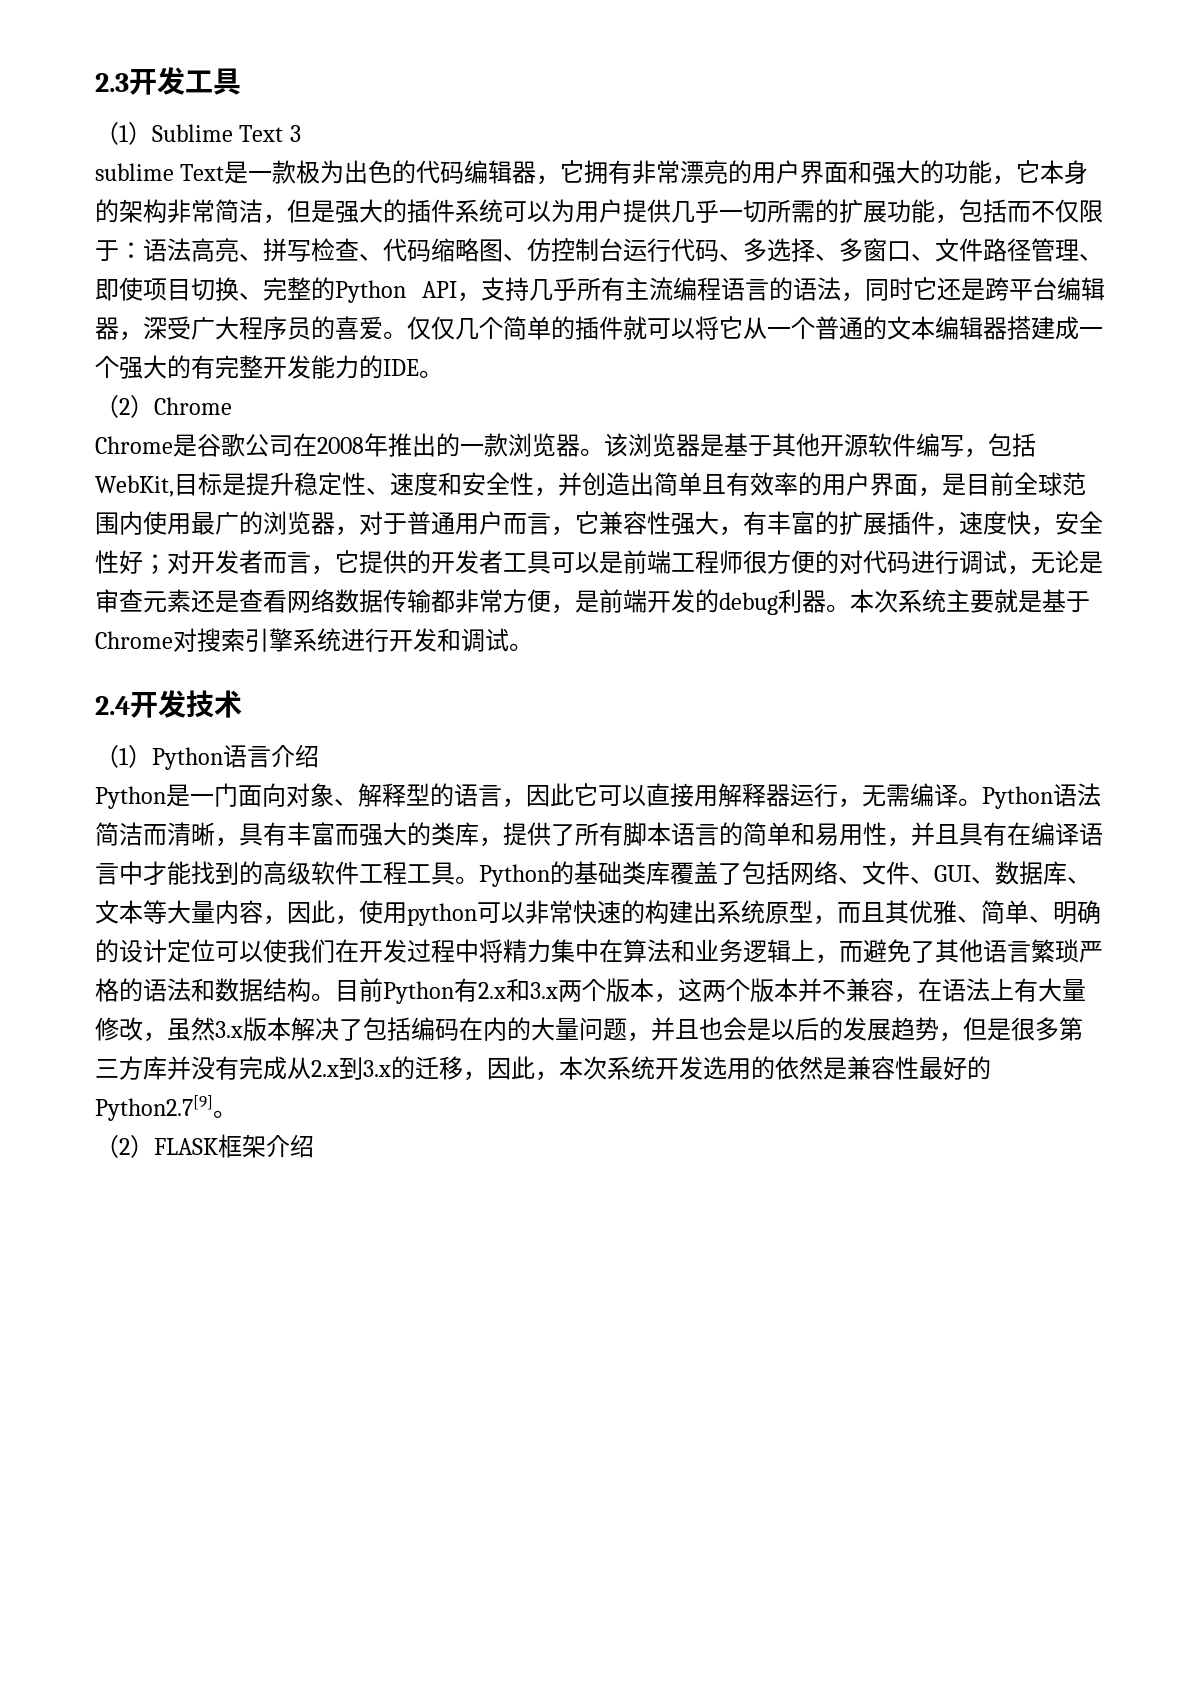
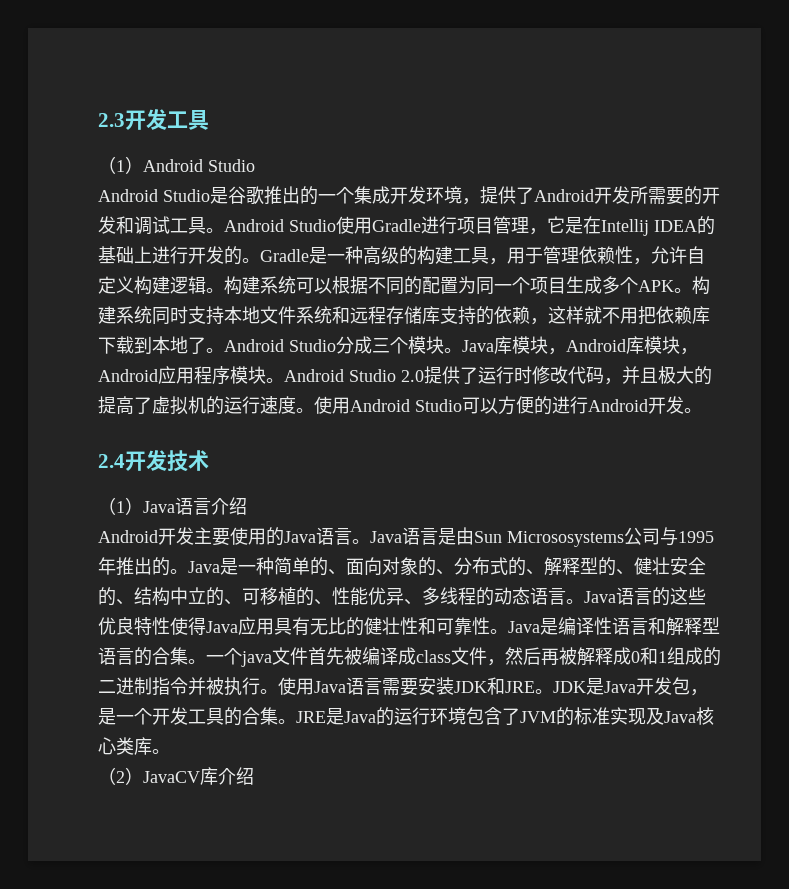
[152,124,301,142] [95,160,1089,185] [95,199,1103,224] [95,238,1103,262] [95,277,1105,303] [95,316,1103,341] [95,355,443,379] [95,395,232,418] [95,433,1036,458] [95,472,1086,497] [95,511,1103,536] [95,550,1103,575] [95,589,1090,615] [95,628,509,652] Sublime Text 3 // sublime Text是一款极为出色的代码编辑器，它拥有非常漂亮的用户界面和强大的功能，它本身的架构非常简洁，但是强大的插件系统可以为用户提供几乎一切所需的扩展功能，包括而不仅限于：语法高亮、拼写检查、代码缩略图、仿控制台运行代码、多选择、多窗口、文件路径管理、即使项目切换、完整的Python API，支持几乎所有主流编程语言的语法，同时它还是跨平台编辑器，深受广大程序员的喜爱。仅仅几个简单的插件就可以将它从一个普通的文本编辑器搭建成一个强大的有完整开发能力的IDE。 // （2）Chrome // Chrome是谷歌公司在2008年推出的一款浏览器。该浏览器是基于其他开源软件编写，包括WebKit,目标是提升稳定性、速度和安全性，并创造出简单且有效率的用户界面，是目前全球范围内使用最广的浏览器，对于普通用户而言，它兼容性强大，有丰富的扩展插件，速度快，安全性好；对开发者而言，它提供的开发者工具可以是前端工程师很方便的对代码进行调试，无论是审查元素还是查看网络数据传输都非常方便，是前端开发的debug利器。本次系统主要就是基于Chrome对搜索引擎系统进行开发和调试 -> [143,159,255,172] [98,186,720,205] [98,216,715,236] [98,246,705,265] [98,276,710,295] [98,306,710,325] [98,336,698,355] [98,366,712,385] [98,396,684,415] Android Studio // Android Studio是谷歌推出的一个集成开发环境，提供了Android开发所需要的开发和调试工具。Android Studio使用Gradle进行项目管理，它是在Intellij IDEA的基础上进行开发的。Gradle是一种高级的构建工具，用于管理依赖性，允许自定义构建逻辑。构建系统可以根据不同的配置为同一个项目生成多个APK。构建系统同时支持本地文件系统和远程存储库支持的依赖，这样就不用把依赖库下载到本地了。Android Studio分成三个模块。Java库模块，Android库模块，Android应用程序模块。Android Studio 2.0提供了运行时修改代码，并且极大的提高了虚拟机的运行速度。使用Android Studio可以方便的进行Android开发
[152,747,223,770] Python -> [143,501,175,513] Java
[95,783,1101,809] [95,822,1103,847] [95,861,1091,887] [95,900,1101,926] [95,939,1103,964] [95,978,1086,1004] [95,1017,1083,1042] [95,1056,991,1081] [95,1095,237,1121] [95,1134,266,1158] Python是一门面向对象、解释型的语言，因此它可以直接用解释器运行，无需编译。Python语法简洁而清晰，具有丰富而强大的类库，提供了所有脚本语言的简单和易用性，并且具有在编译语言中才能找到的高级软件工程工具。Python的基础类库覆盖了包括网络、文件、GUI、数据库、文本等大量内容，因此，使用python可以非常快速的构建出系统原型，而且其优雅、简单、明确的设计定位可以使我们在开发过程中将精力集中在算法和业务逻辑上，而避免了其他语言繁琐严格的语法和数据结构。目前Python有2.x和3.x两个版本，这两个版本并不兼容，在语法上有大量修改，虽然3.x版本解决了包括编码在内的大量问题，并且也会是以后的发展趋势，但是很多第三方库并没有完成从2.x到3.x的迁移，因此，本次系统开发选用的依然是兼容性最好的Python2.7[9]。 // （2）FLASK框架 -> [98,527,714,547] [98,557,706,576] [98,586,706,606] [98,617,720,636] [98,647,721,667] [98,677,708,696] [98,707,714,726] [98,737,170,755] [98,767,218,785] Android开发主要使用的Java语言。Java语言是由Sun Micrososystems公司与1995年推出的。Java是一种简单的、面向对象的、分布式的、解释型的、健壮安全的、结构中立的、可移植的、性能优异、多线程的动态语言。Java语言的这些优良特性使得Java应用具有无比的健壮性和可靠性。Java是编译性语言和解释型语言的合集。一个java文件首先被编译成class文件，然后再被解释成0和1组成的二进制指令并被执行。使用Java语言需要安装JDK和JRE。JDK是Java开发包，是一个开发工具的合集。JRE是Java的运行环境包含了JVM的标准实现及Java核心类库。 // （2）JavaCV库

